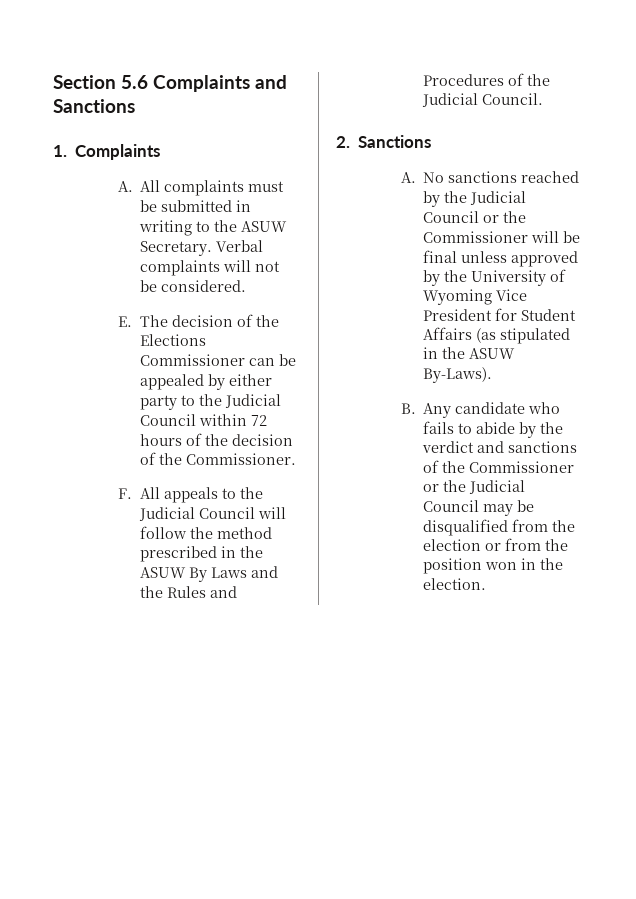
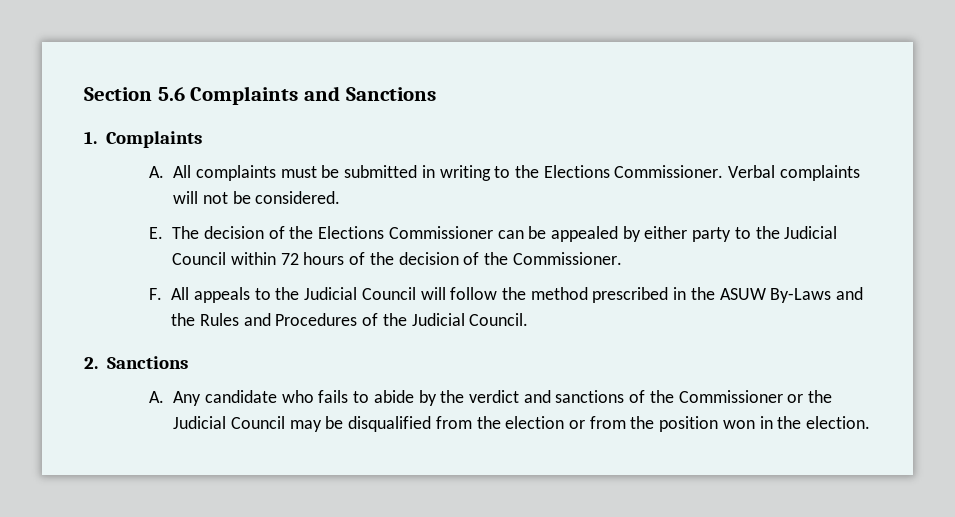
[241,221,288,232] [140,241,213,256] ASUW Secretary. -> [543,165,724,178] Elections Commissioner.
[188,567,247,582] By Laws -> [770,288,832,303] By-Laws
[423,171,580,183] [423,191,527,207] [423,211,527,223] [423,231,581,243] [423,250,579,267] [423,269,567,286] [423,289,528,305] [423,308,577,321] [423,327,571,344] [423,347,516,359] [423,367,493,383] [401,403,417,414] No sanctions reached by the Judicial Council or the Commissioner will be final unless approved by the University of Wyoming Vice President for Student Affairs (as stipulated in the ASUW By-Laws). // B. -> (165, 397) none

